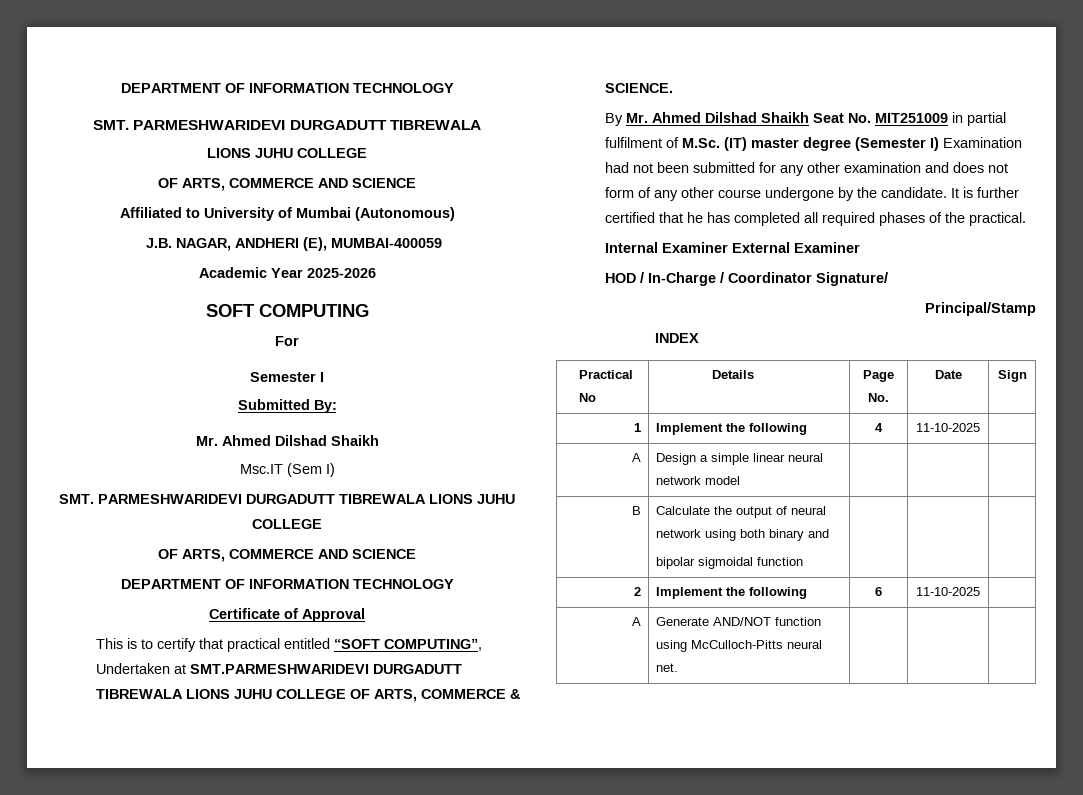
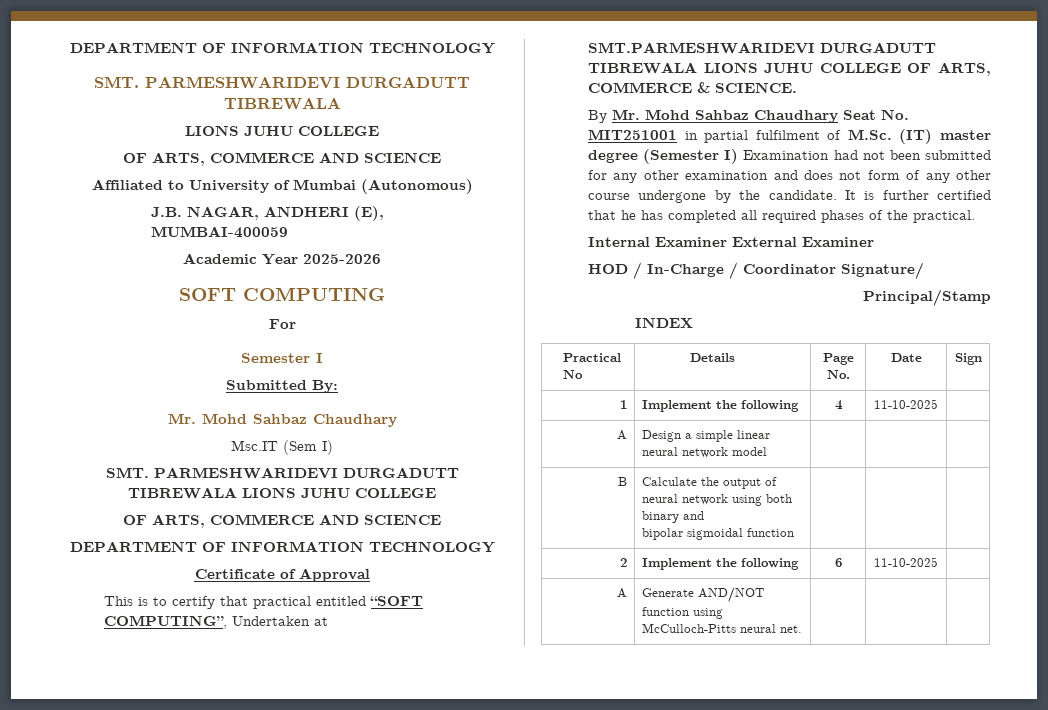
[221,435,379,446] Ahmed Dilshad Shaikh -> [201,413,397,427] Mohd Sahbaz Chaudhary
[652,112,810,123] Ahmed Dilshad Shaikh -> [644,109,838,123] Mohd Sahbaz Chaudhary
[875,113,949,123] MIT251009 -> [587,129,677,140] MIT251001

